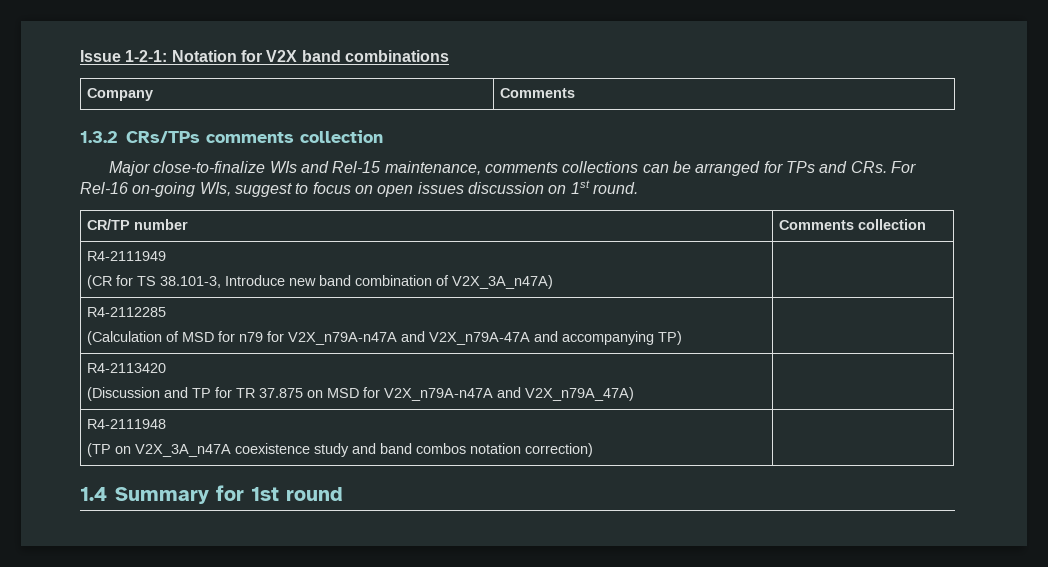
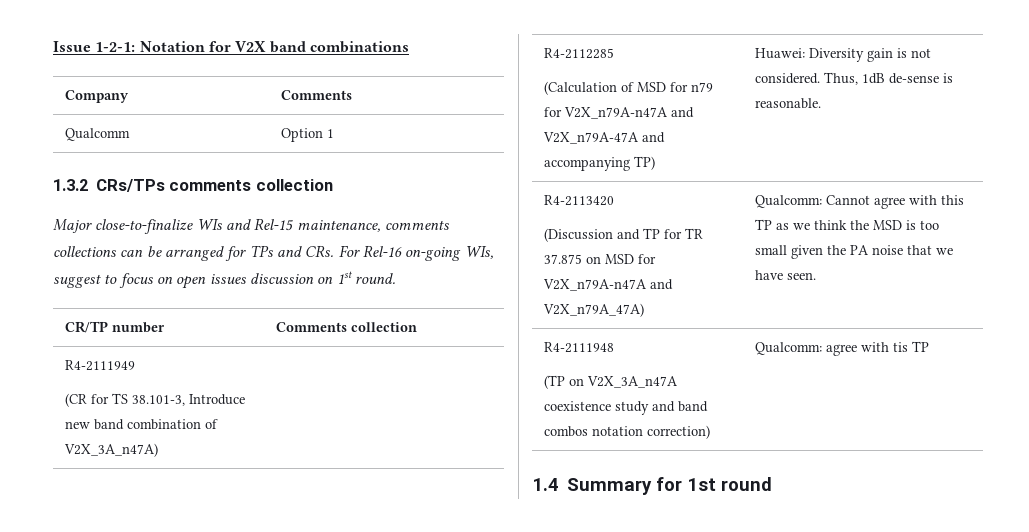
(575, 93) none -> [64,128,130,141] [280,128,334,142] // Qualcomm | Option 1
(682, 338) none -> [754,48,931,62] [754,72,953,85] [754,98,821,109] Huawei: Diversity gain is not considered. Thus, 1dB de-sense is reasonable.
(634, 394) none -> [754,195,964,209] [754,219,939,230] [754,245,953,259] [754,270,816,280] Qualcomm: Cannot agree with this TP as we think the MSD is too small given the PA noise that we have seen.
(593, 450) none -> [754,341,929,356] Qualcomm: agree with tis TP

